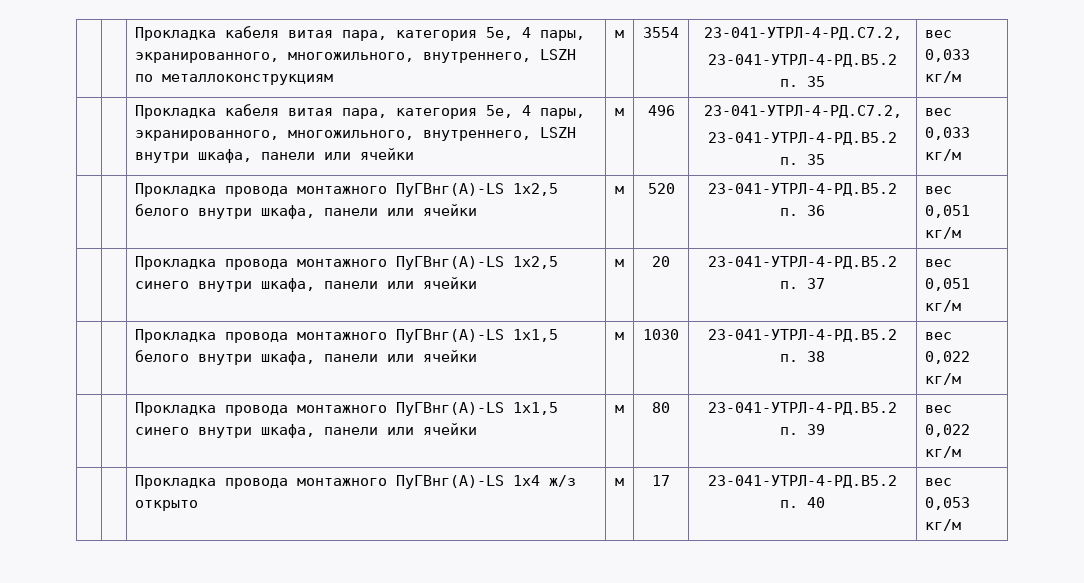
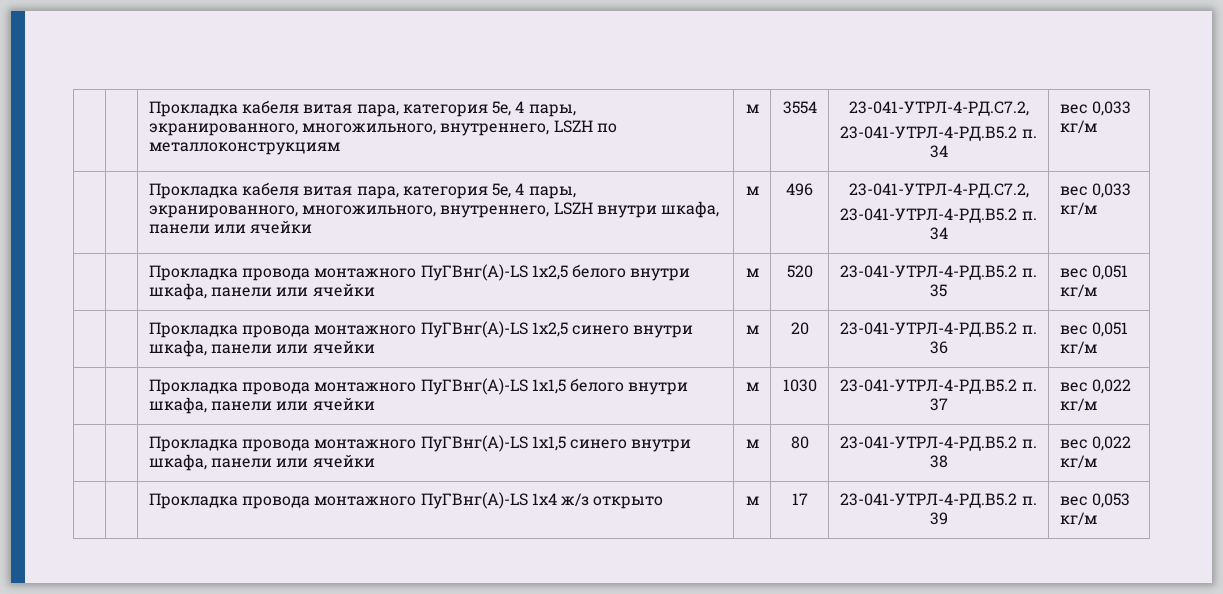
[807,76,825,87] 35 -> [929,145,948,158] 34
[807,154,825,165] 35 -> [929,227,948,240] 34
[807,205,825,216] 36 -> [930,284,947,297] 35
[807,278,825,289] 37 -> [929,341,948,354] 36
[807,351,825,362] 38 -> [929,398,948,411] 37
[807,424,825,435] 39 -> [929,455,948,468] 38
[807,497,825,508] 40 -> [929,512,948,525] 39

